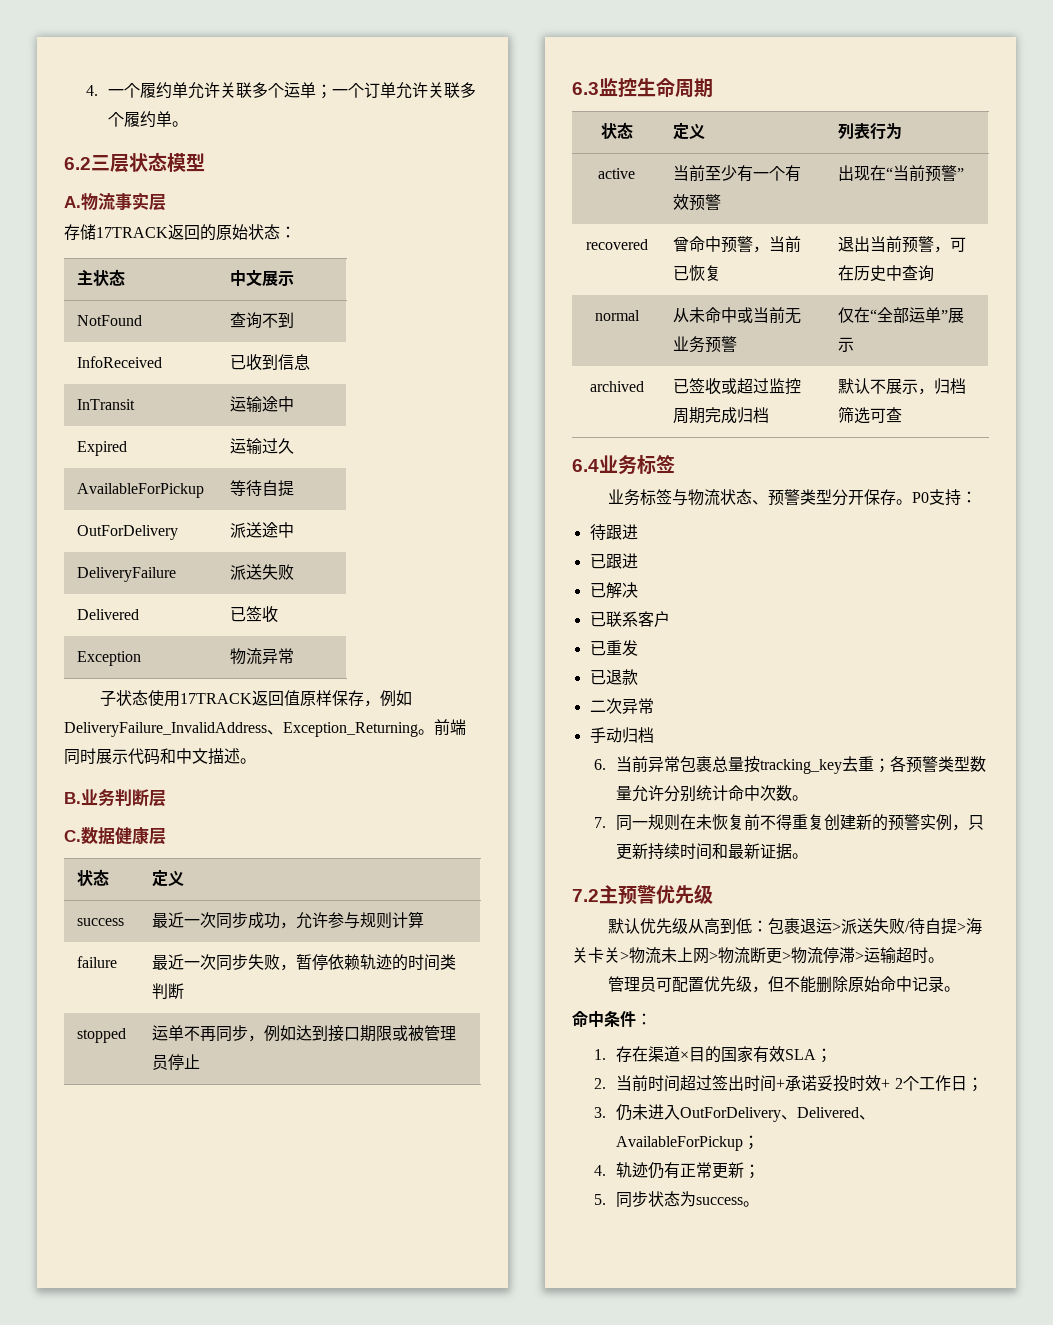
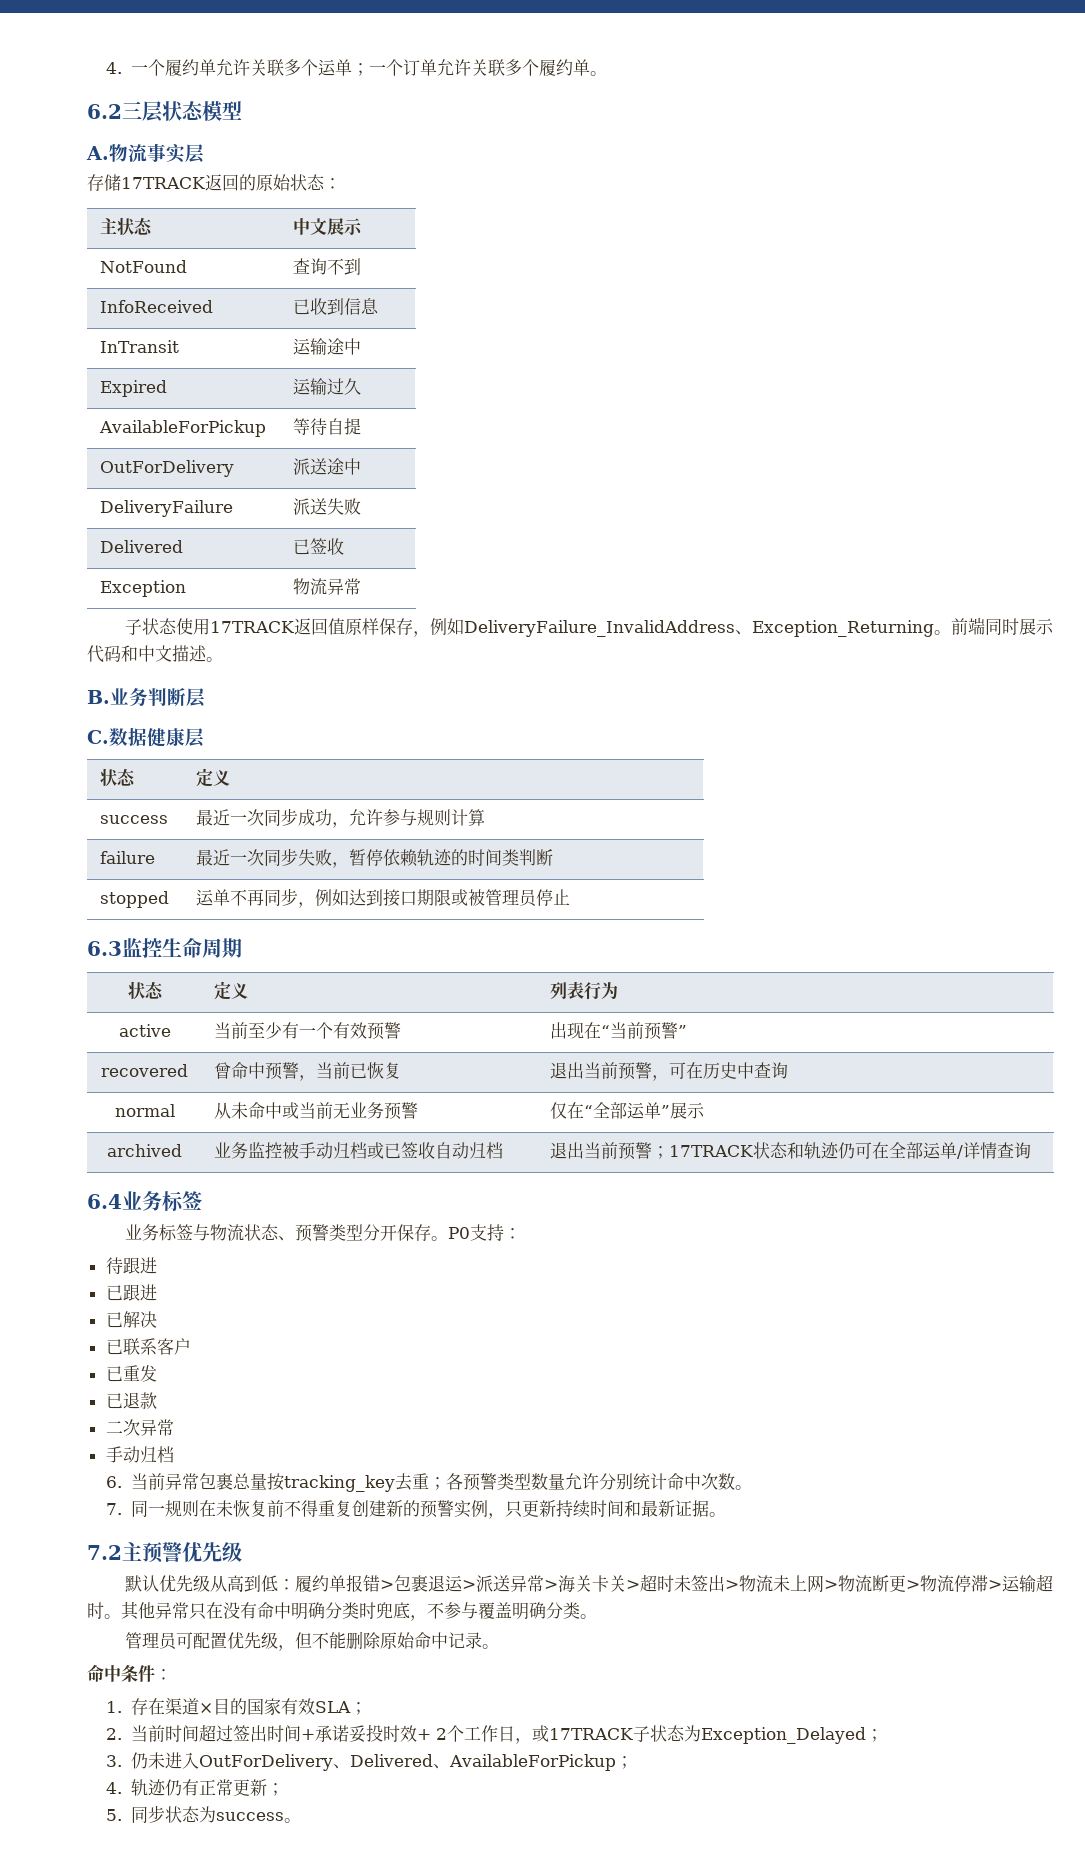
[672,378,801,395] [672,407,769,424] [837,378,966,395] [837,406,902,424] 已签收或超过监控周期完成归档 | 默认不展示，归档筛选可查 -> [214,1142,504,1159] [550,1142,1032,1160] 业务监控被手动归档或已签收自动归档 | 退出当前预警；17TRACK状态和轨迹仍可在全部运单/详情查询
(768, 926) none -> [294,1575,394,1592] 履约单报错>
[872,918,957,935] 失败/待自提 -> [509,1575,544,1592] 异常
(629, 956) none -> [639,1574,739,1592] 超时未签出>
(944, 960) none -> [121,1601,597,1621] 其他异常只在没有命中明确分类时兜底，不参与覆盖明确分类。
(967, 1083) none -> [514,1725,866,1744] ，或17TRACK子状态为Exception_Delayed

